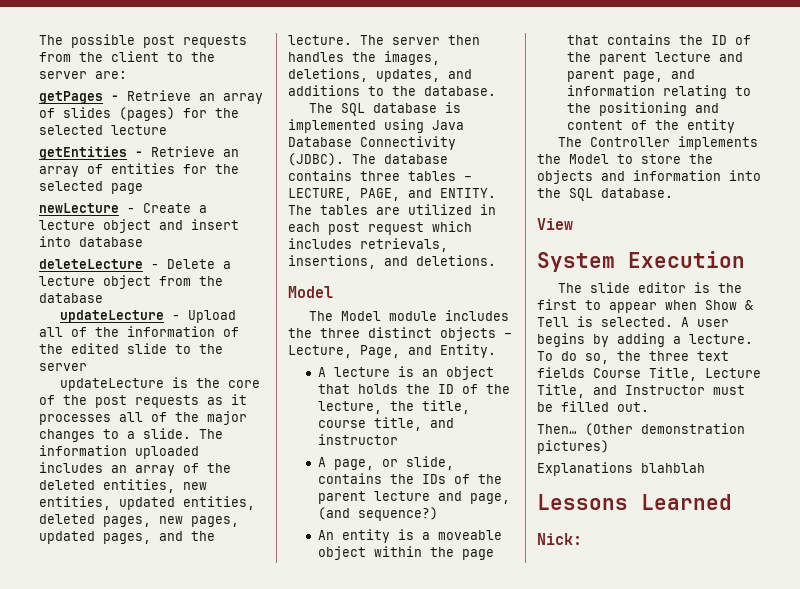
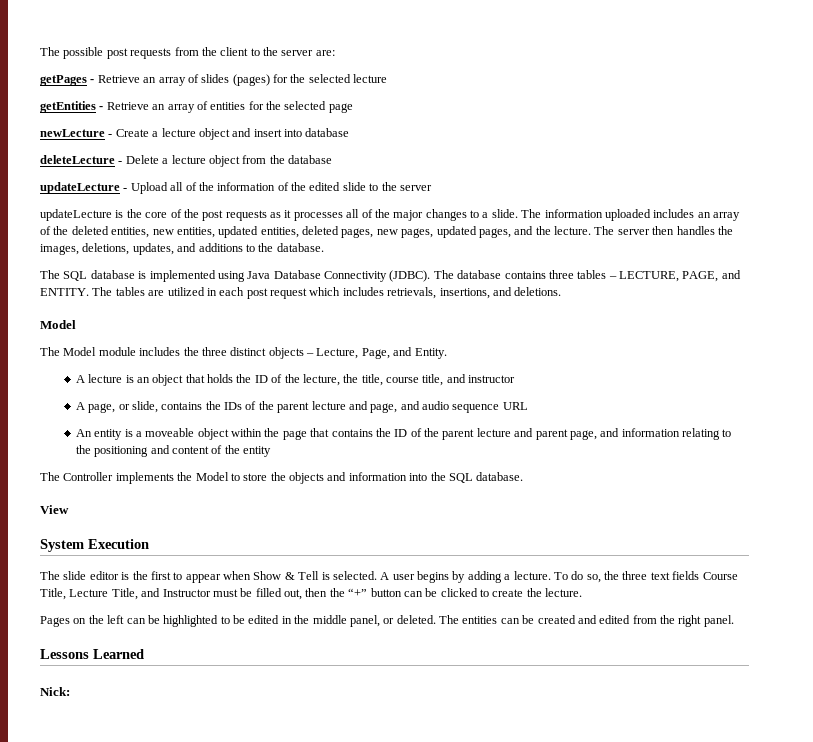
[317,507,438,521] (and sequence?) -> [400,401,528,413] and audio sequence URL
[617,402,649,412] [537,423,745,436] [537,440,609,454] [537,462,705,476] out. // Then… (Other demonstration pictures) // Explanations blahblah -> [284,588,583,600] [40,615,734,627] out, then the “+” button can be clicked to create the lecture. // Pages on the left can be highlighted to be edited in the middle panel, or deleted. The entities can be created and edited from the right panel.

